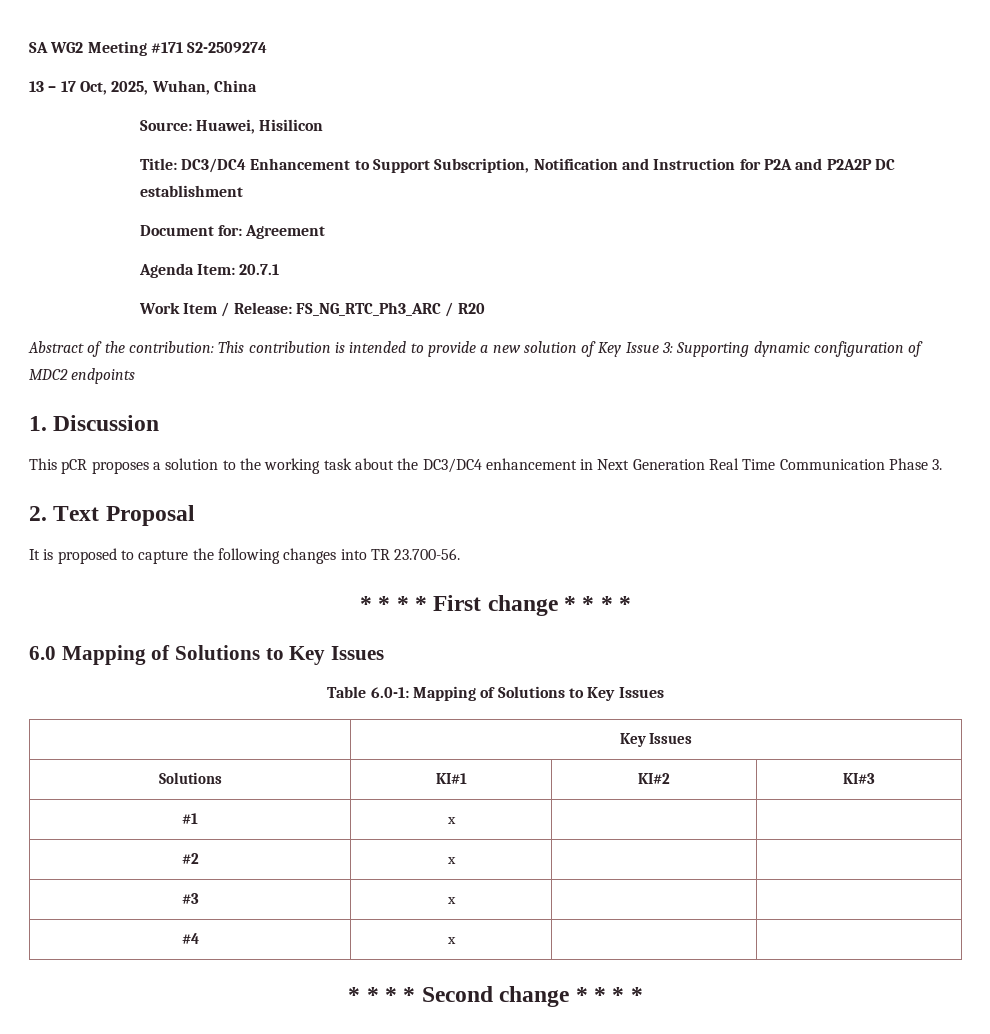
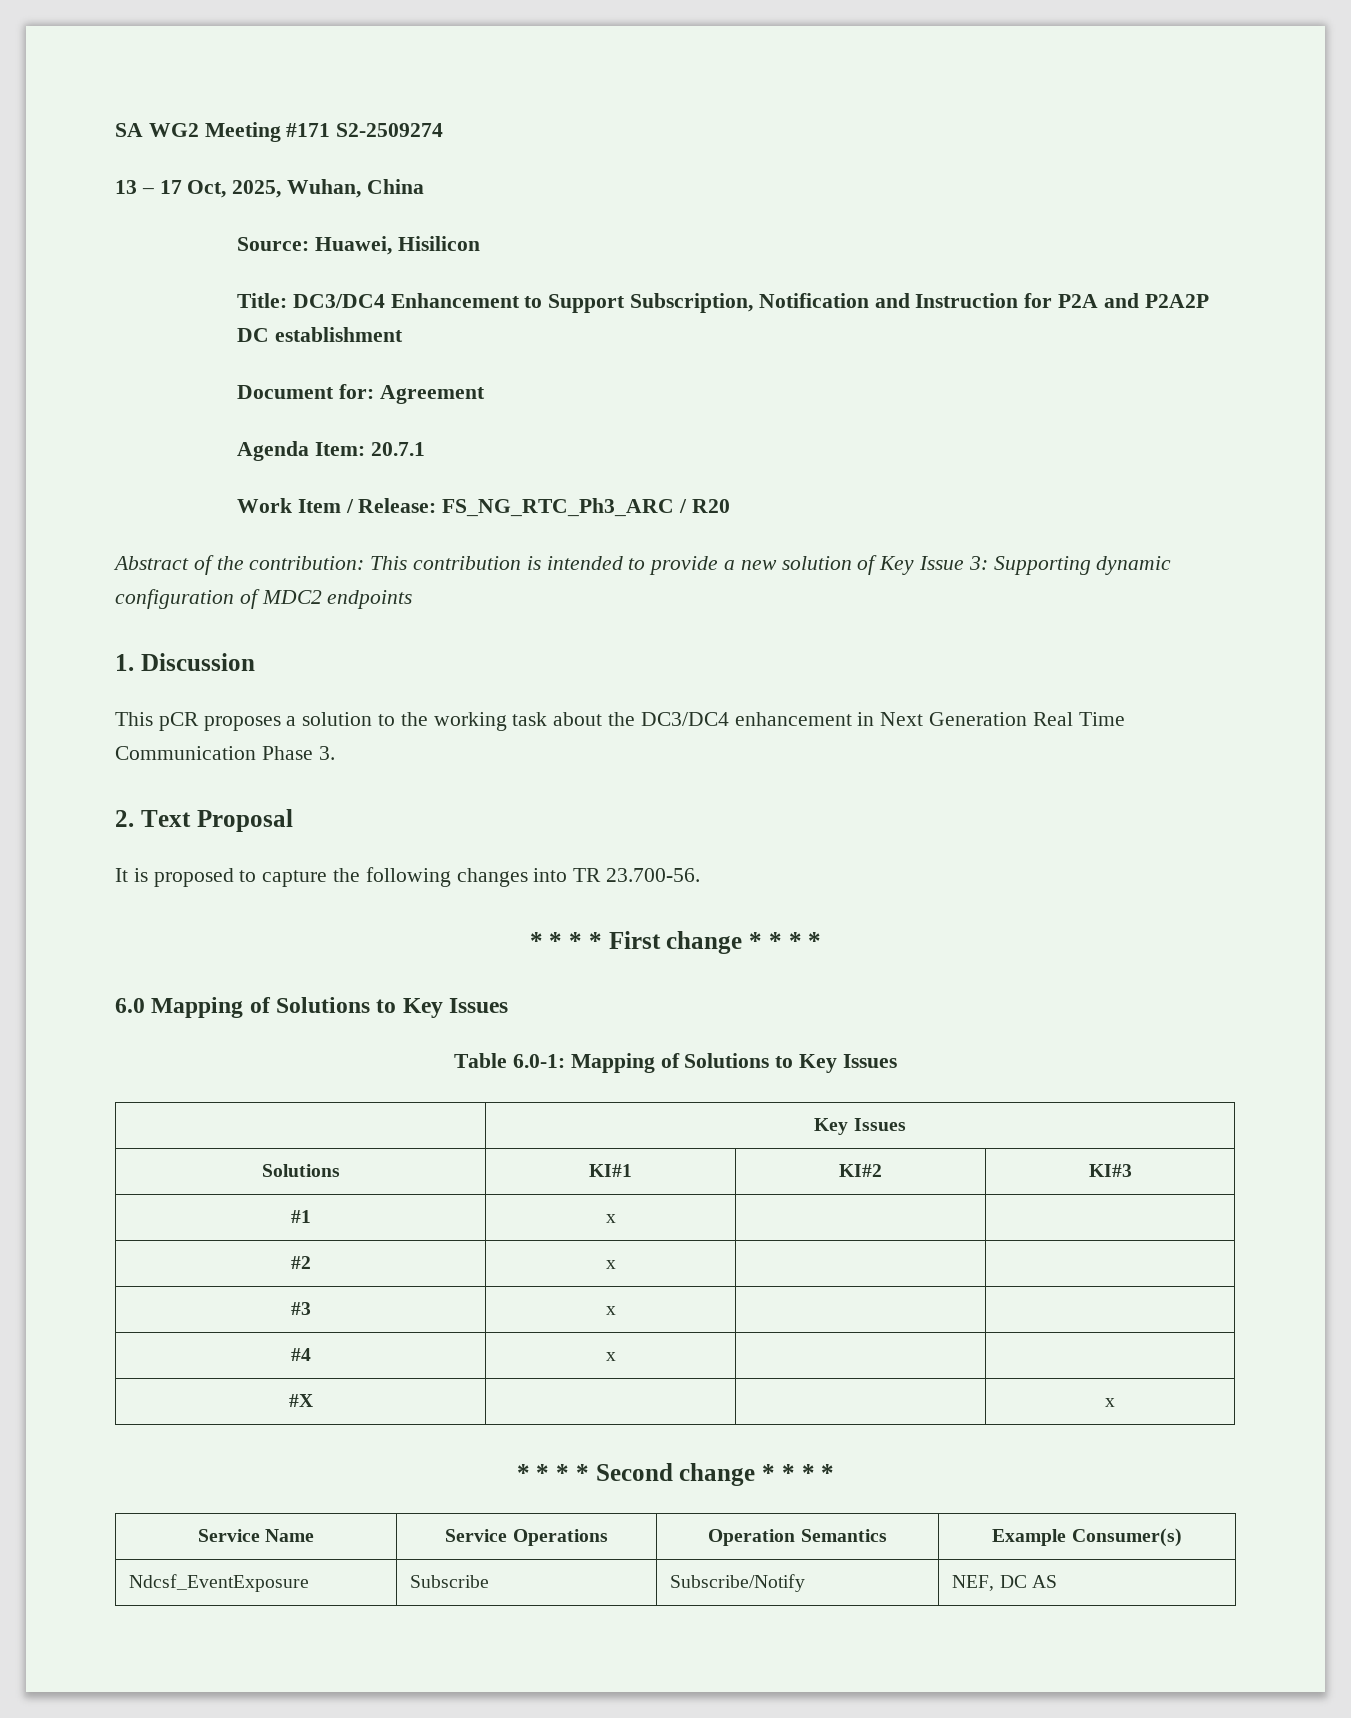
(456, 940) none -> [288,1394,313,1407] [1105,1398,1115,1407] // #X | | | x
(643, 994) none -> [197,1529,315,1542] [445,1529,608,1546] [708,1529,887,1546] [992,1528,1182,1547] [129,1574,310,1592] [410,1575,490,1588] [670,1574,806,1592] [952,1575,1057,1591] // Service Name | Service Operations | Operation Semantics | Example Consumer(s) // Ndcsf_EventExposure | Subscribe | Subscribe/Notify | NEF, DC AS

